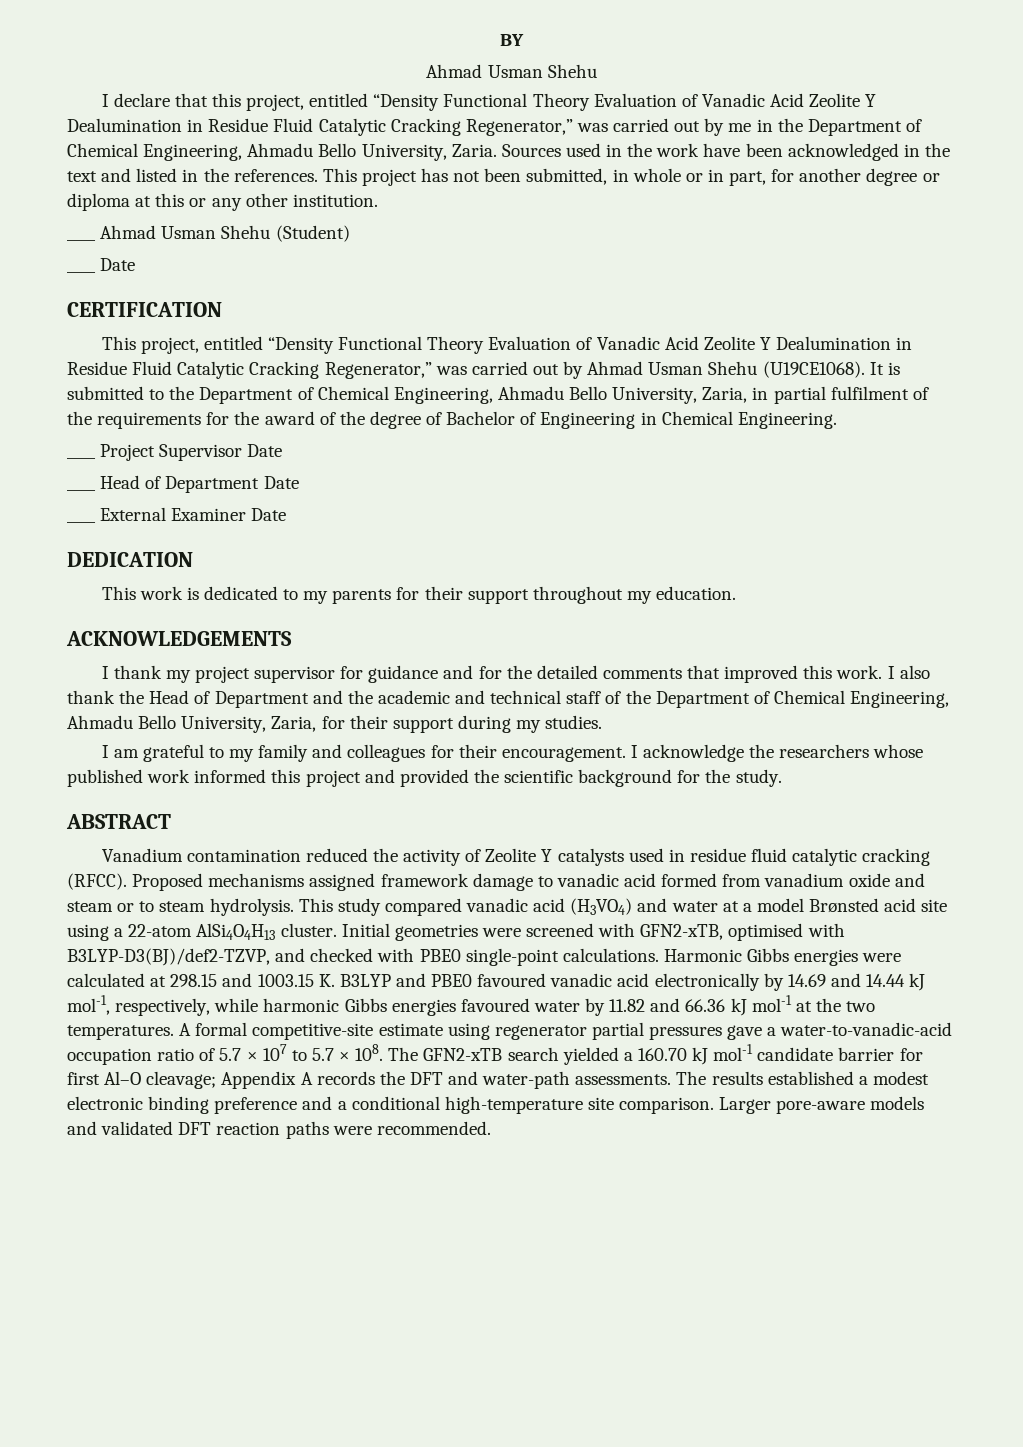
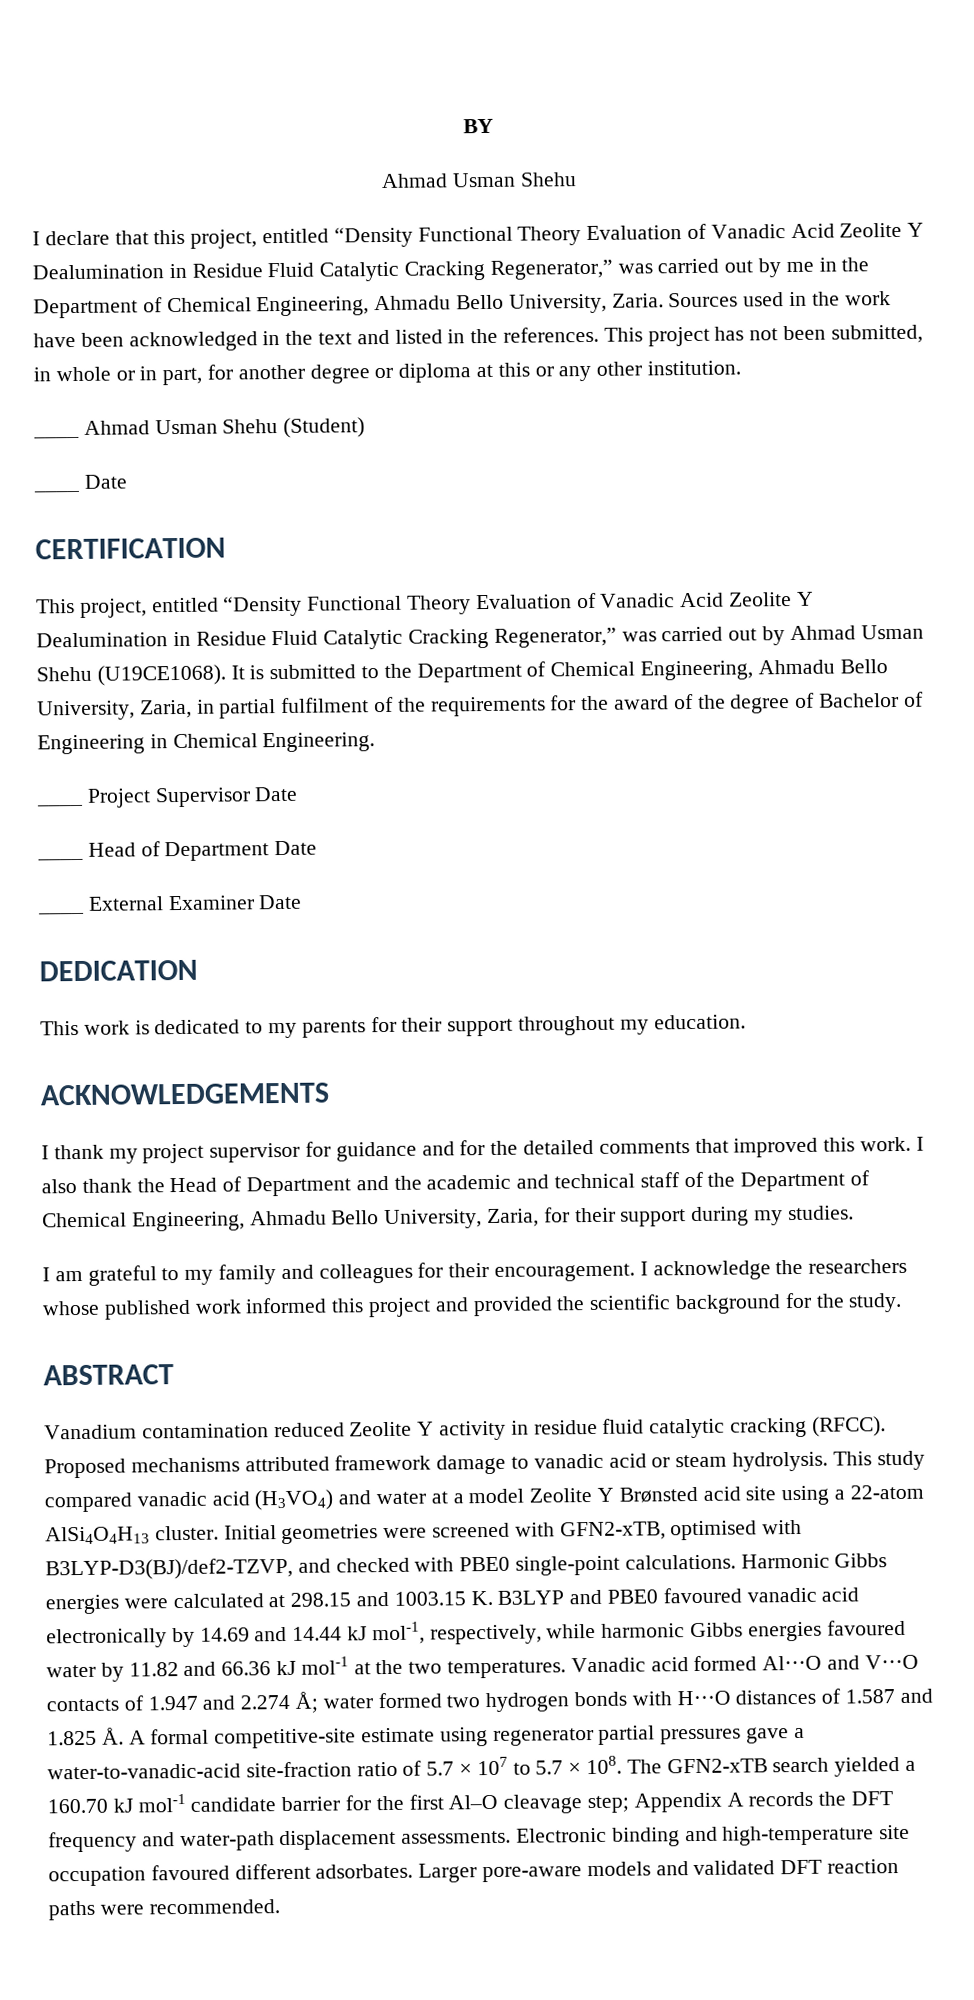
[372,848,664,866] the activity of Zeolite Y catalysts used -> [349,1420,507,1441] Zeolite Y activity
[309,873,376,891] assigned -> [244,1456,330,1472] attributed
[661,873,925,887] [67,901,155,912] formed from vanadium oxide and steam or to -> [651,1457,671,1468] or
(804, 905) none -> [529,1487,615,1503] Zeolite Y
(174, 1032) none -> [570,1654,919,1673] [46,1688,933,1713] [47,1727,124,1746] Vanadic acid formed Al···O and V···O contacts of 1.947 and 2.274 Å; water formed two hydrogen bonds with H···O distances of 1.587 and 1.825 Å.
[67,1048,152,1065] occupation -> [245,1761,352,1778] site-fraction
(923, 1054) none -> [375,1795,404,1811] the
[146,1071,217,1089] cleavage; -> [503,1794,630,1814] cleavage step;
(443, 1078) none -> [48,1831,137,1853] frequency
[575,1071,929,1085] [67,1096,715,1114] assessments. The results established a modest electronic binding preference and a conditional high-temperature site comparison. -> [279,1824,911,1851] [48,1863,414,1887] displacement assessments. Electronic binding and high-temperature site occupation favoured different adsorbates.

